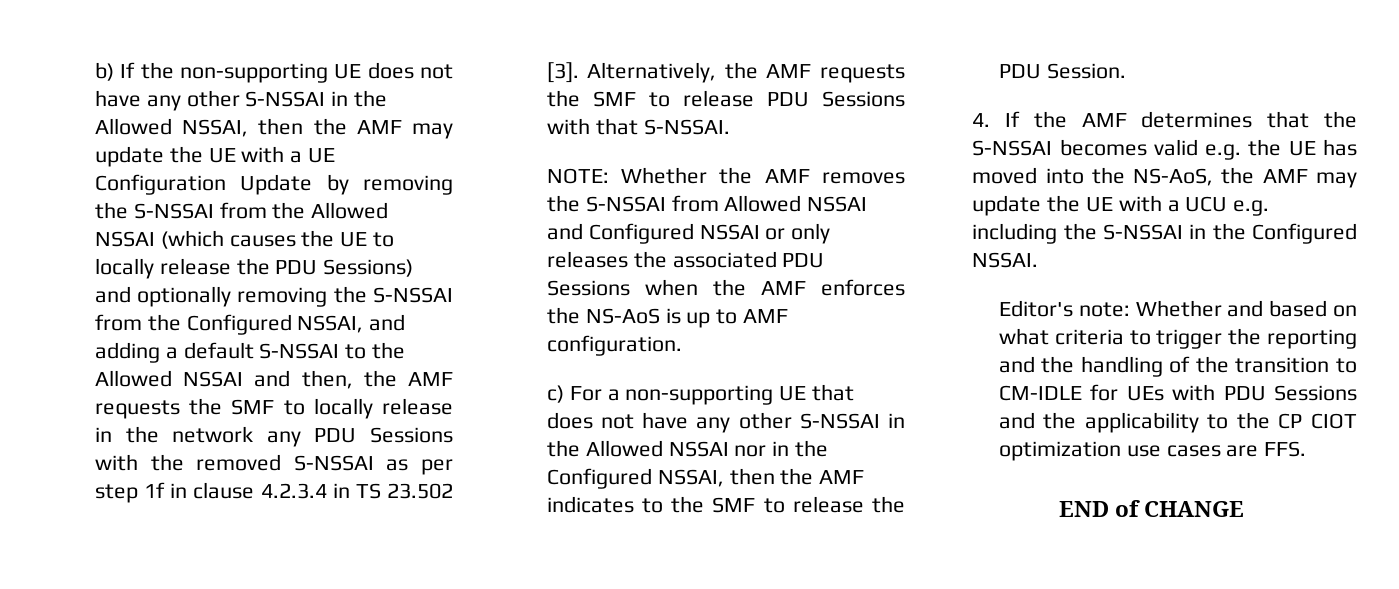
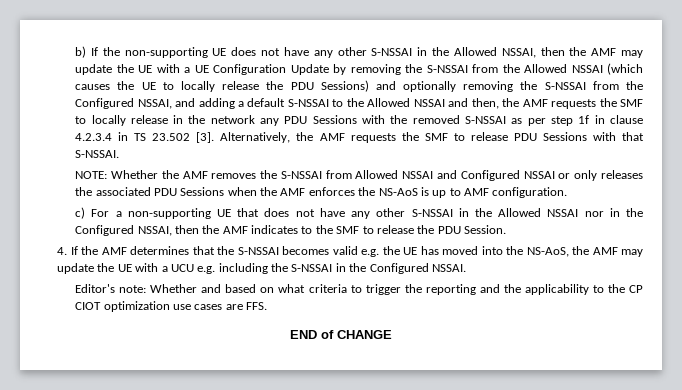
[1080,356,1357,377] [998,384,1357,401] [998,412,1077,429] handling of the transition to CM-IDLE for UEs with PDU Sessions and the -> (521, 288) none

